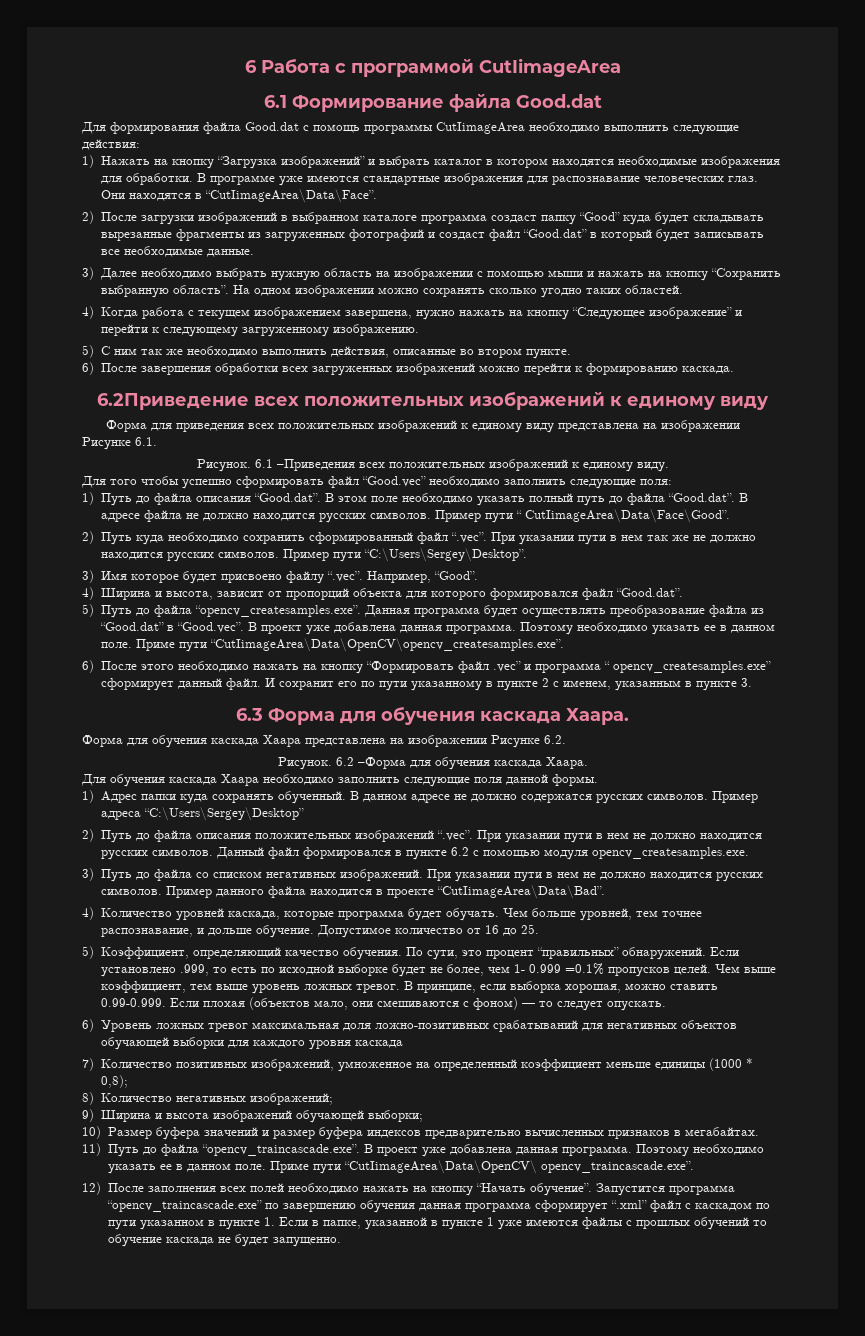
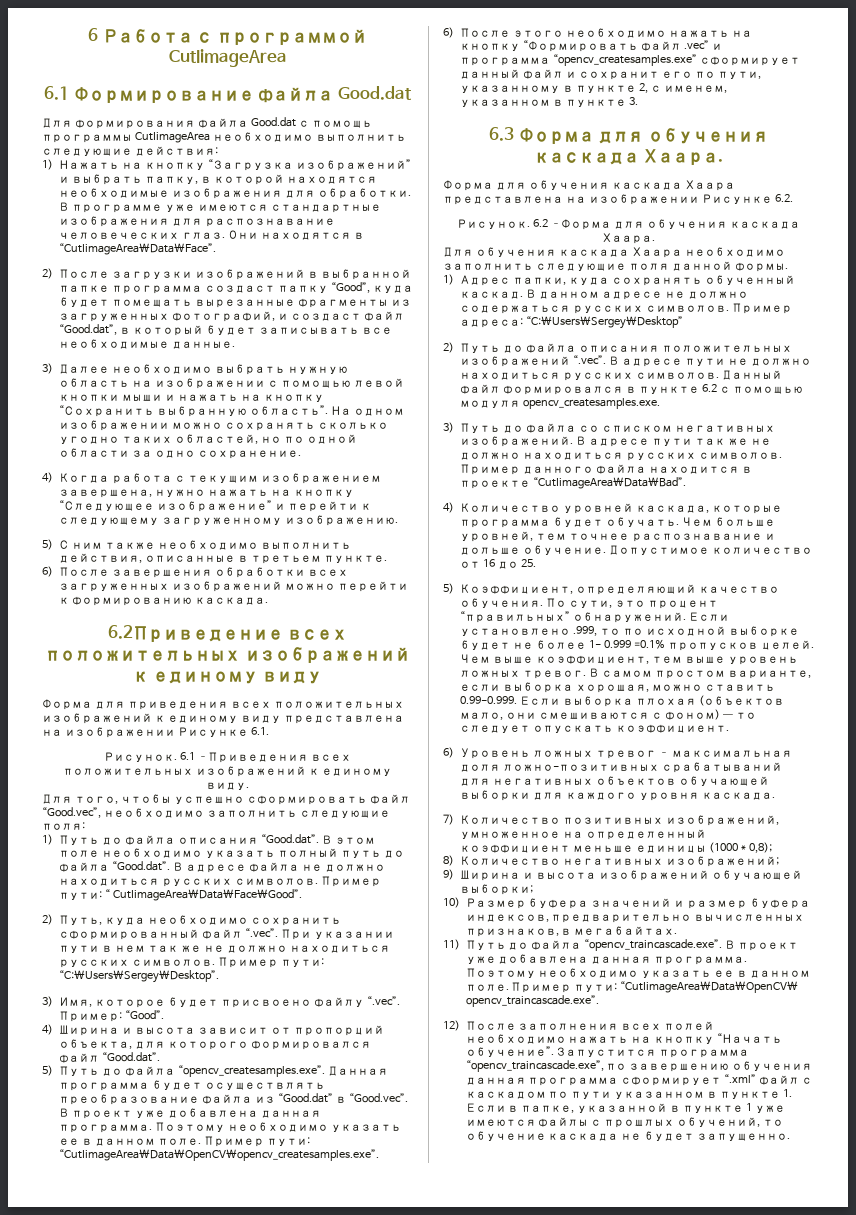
[433,158,548,168] каталог в котором -> [144,174,284,185] папку, в которой
[291,212,417,224] выбранном каталоге -> [320,269,411,280] [58,285,109,292] выбранной папке
[578,212,620,221] “Good” -> [330,282,370,293] “Good”,
[692,215,764,223] складывать -> [111,299,192,307] помещать
[348,229,424,241] фотографий -> [171,311,275,322] фотографий,
[522,229,587,238] “Good.dat” -> [58,324,117,335] “Good.dat”,
(544, 274) none -> [353,378,404,387] [58,394,119,401] левой кнопки
[624,285,683,294] областей. -> [174,434,357,444] [58,448,301,459] областей, но по одной области за одно сохранение.
[197,309,250,320] текущем -> [187,475,258,483] текущим
[140,349,183,355] так же -> [104,542,155,549] также
[459,348,522,358] во втором -> [237,555,321,564] в третьем
[110,479,137,485] того -> [74,796,118,804] того,
[362,476,426,487] “Good.vec” -> [42,807,101,818] “Good.vec”,
[252,510,513,523] находится русских символов. Пример пути -> [58,876,381,887] [58,891,102,900] находиться русских символов. Пример пути:
[100,532,132,545] Путь -> [58,915,102,925] Путь,
[100,549,361,562] находится русских символов. Пример пути -> [289,945,390,953] [58,957,324,968] находиться русских символов. Пример пути:
[100,571,127,581] Имя -> [58,997,92,1007] Имя,
[366,571,431,583] Например, -> [58,1011,122,1022] Пример:
[165,591,213,600] высота, -> [134,1027,195,1034] высота
[352,588,402,597] объекта -> [58,1039,132,1049] объекта,
[135,639,207,652] Приме пути -> [203,1136,310,1147] Пример пути:
[603,661,771,673] [100,678,275,691] “ opencv_createsamples.exe” сформирует данный файл. И -> [552,54,800,66] [459,69,576,79] “opencv_createsamples.exe” сформирует данный файл и
[378,681,407,691] пути -> [717,71,761,79] пути,
[541,678,549,687] 2 -> [638,83,648,93] 2,
[614,680,681,691] указанным -> [459,99,550,107] указанном
[140,794,176,800] папки -> [512,277,566,285] папки,
[277,791,346,804] обученный. -> [704,275,795,285] [459,291,523,299] обученный каскад.
[520,791,758,804] [100,811,141,820] содержатся русских символов. Пример адреса -> [459,303,792,314] [459,318,523,328] содержаться русских символов. Пример адреса:
[476,830,762,843] При указании пути в нем не должно находится -> [608,356,811,367] [459,372,560,380] В адресе пути не должно находиться
[426,869,712,882] При указании пути в нем не должно находится -> [575,436,771,447] [459,452,623,460] В адресе пути так же не должно находиться
[100,928,193,937] распознавание, -> [631,533,762,542] распознавание
[230,967,257,973] есть -> (620, 631) none
[446,964,510,976] более, чем -> [535,640,586,649] более
[416,984,476,993] принципе, -> [601,670,811,679] самом простом варианте,
(199, 1002) none -> [562,696,633,707] выборка
[606,1001,666,1011] опускать. -> [532,724,729,733] опускать коэффициент.
(248, 1027) none -> [658,752,669,756] –
[354,1040,403,1048] каскада -> [701,792,775,800] каскада.
[366,1130,421,1138] индексов -> [465,914,549,922] индексов,
[607,1130,670,1139] признаков -> [465,928,559,937] признаков,
[269,1161,341,1174] Приме пути -> [511,982,618,993] Пример пути:
[106,1200,262,1212] “opencv_traincascade.exe” -> [465,1060,604,1072] “opencv_traincascade.exe”,
[693,1217,749,1230] обучений -> [677,1117,761,1127] обучений,

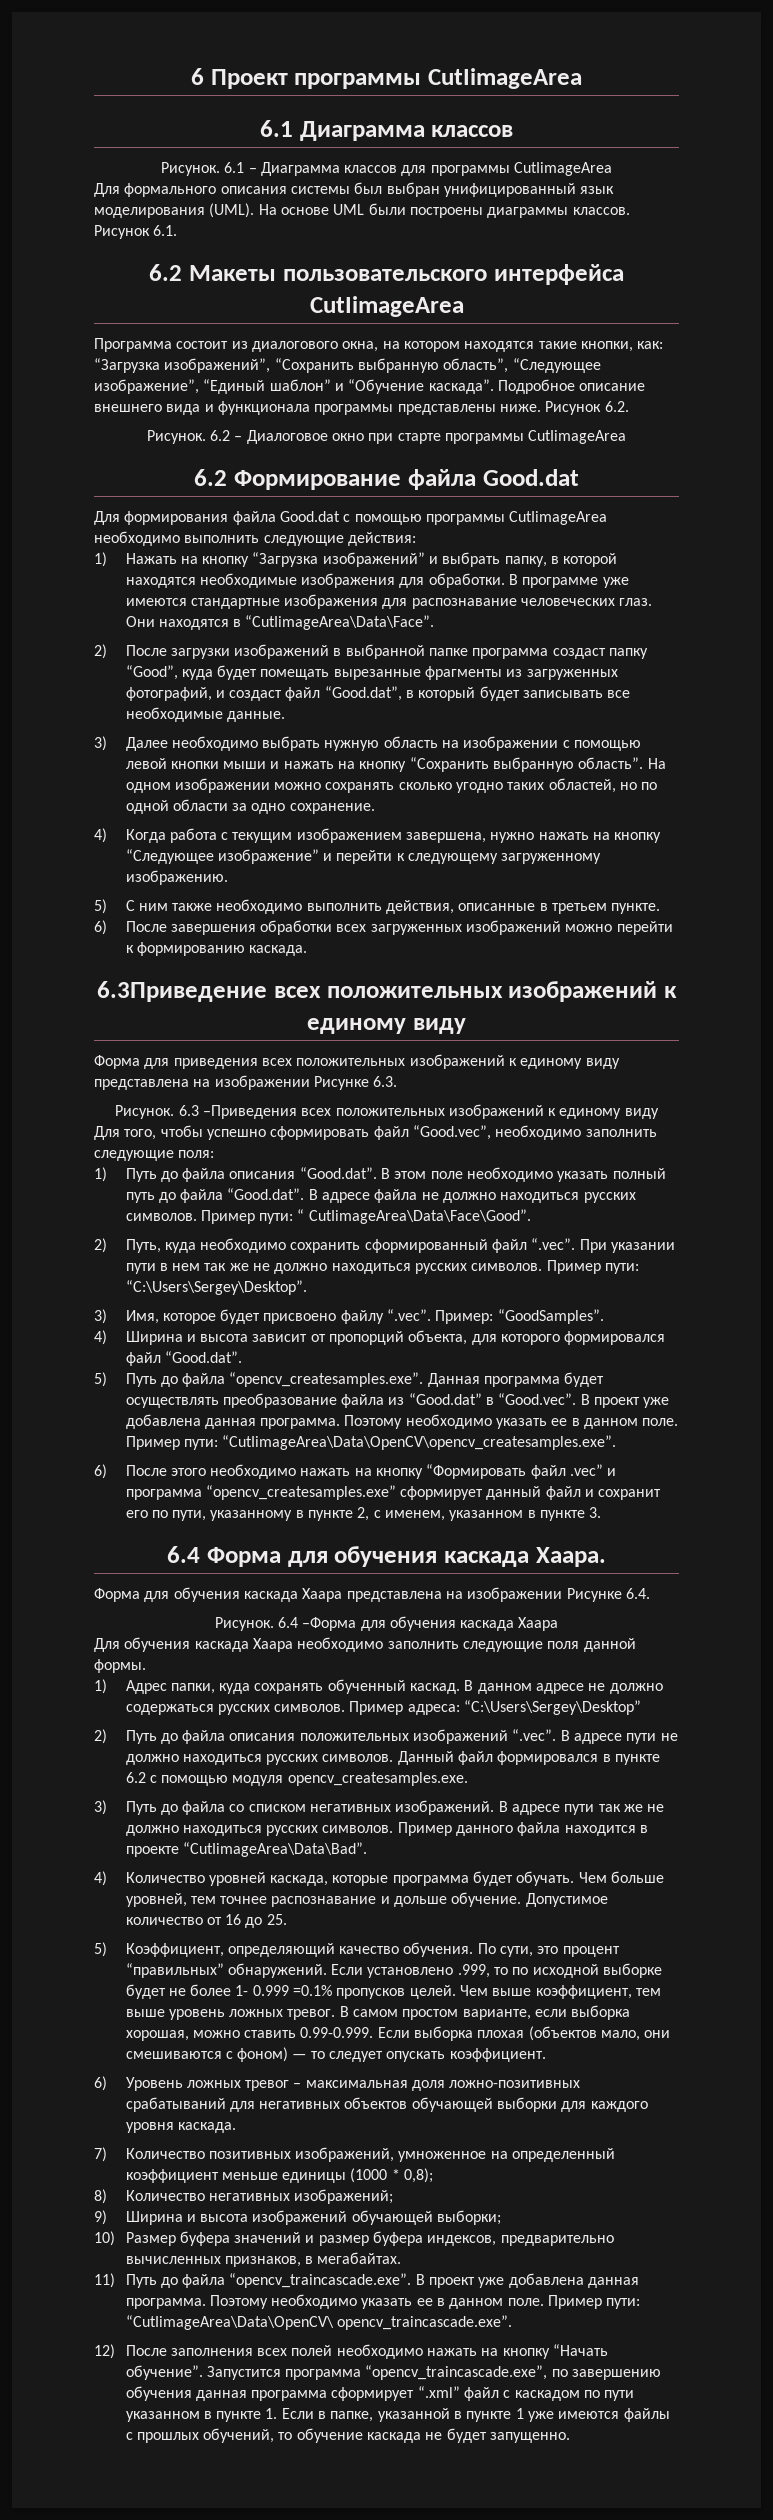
[102,29,367,45] Работа с программой -> [210,69,422,89] Проект программы
(70, 93) none -> [299,121,514,141] [160,162,613,176] [94,182,615,197] [94,203,630,218] [94,225,178,239] [149,264,624,285] [309,296,464,317] [94,338,664,352] [94,358,601,373] [94,379,646,394] [94,401,629,415] [146,430,627,444] [194,469,228,486] Диаграмма классов // Рисунок. 6.1 – Диаграмма классов для программы CutIimageArea // Для формального описания системы был выбран унифицированный язык моделирования (UML). На основе UML были построены диаграммы классов. Рисунок 6.1. // 6.2 Макеты пользовательского интерфейса CutIimageArea // Программа состоит из диалогового окна, на котором находятся такие кнопки, как: “Загрузка изображений”, “Сохранить выбранную область”, “Следующее изображение”, “Единый шаблон” и “Обучение каскада”. Подробное описание внешнего вида и функционала программы представлены ниже. Рисунок 6.2. // Рисунок. 6.2 – Диалоговое окно при старте программы CutIimageArea // 6.2
[311,120,372,128] помощь -> [354,514,422,525] помощью
[107,625,283,642] 6.2Приведение -> [97,981,267,1002] 6.3Приведение
[250,727,269,735] [104,752,196,762] 6.1. // Рисунок. 6.1 -> [373,1076,398,1087] [115,1105,199,1119] 6.3. // Рисунок. 6.3
[206,782,249,790] виду. -> [624,1108,659,1119] виду
[124,1010,164,1020] “Good”. -> [497,1309,604,1324] “GoodSamples”.
[489,127,515,141] 6.3 -> [167,1546,201,1563] 6.4
[774,194,793,202] [457,219,549,229] 6.2. // Рисунок. 6.2 -> [625,1588,650,1599] [214,1617,298,1631] 6.4. // Рисунок. 6.4
[602,233,655,244] Хаара. -> [518,1617,559,1631] Хаара

